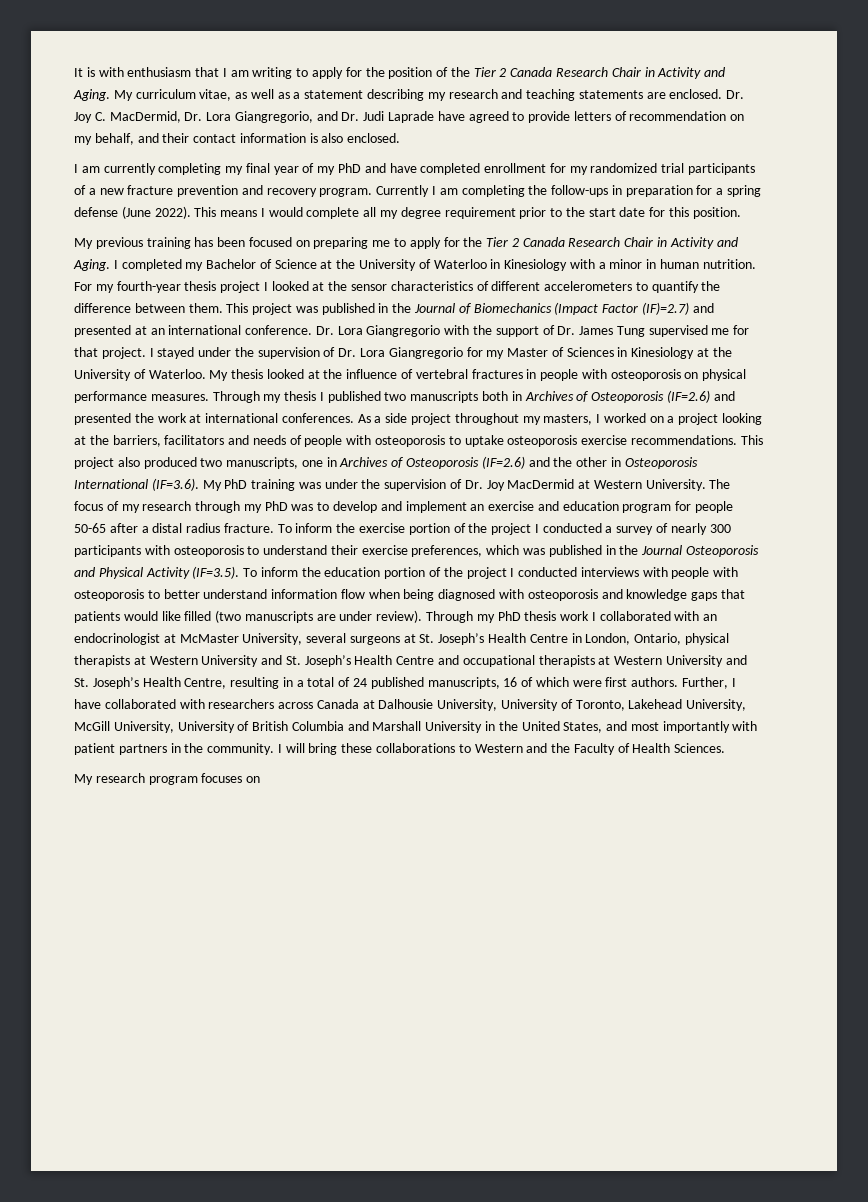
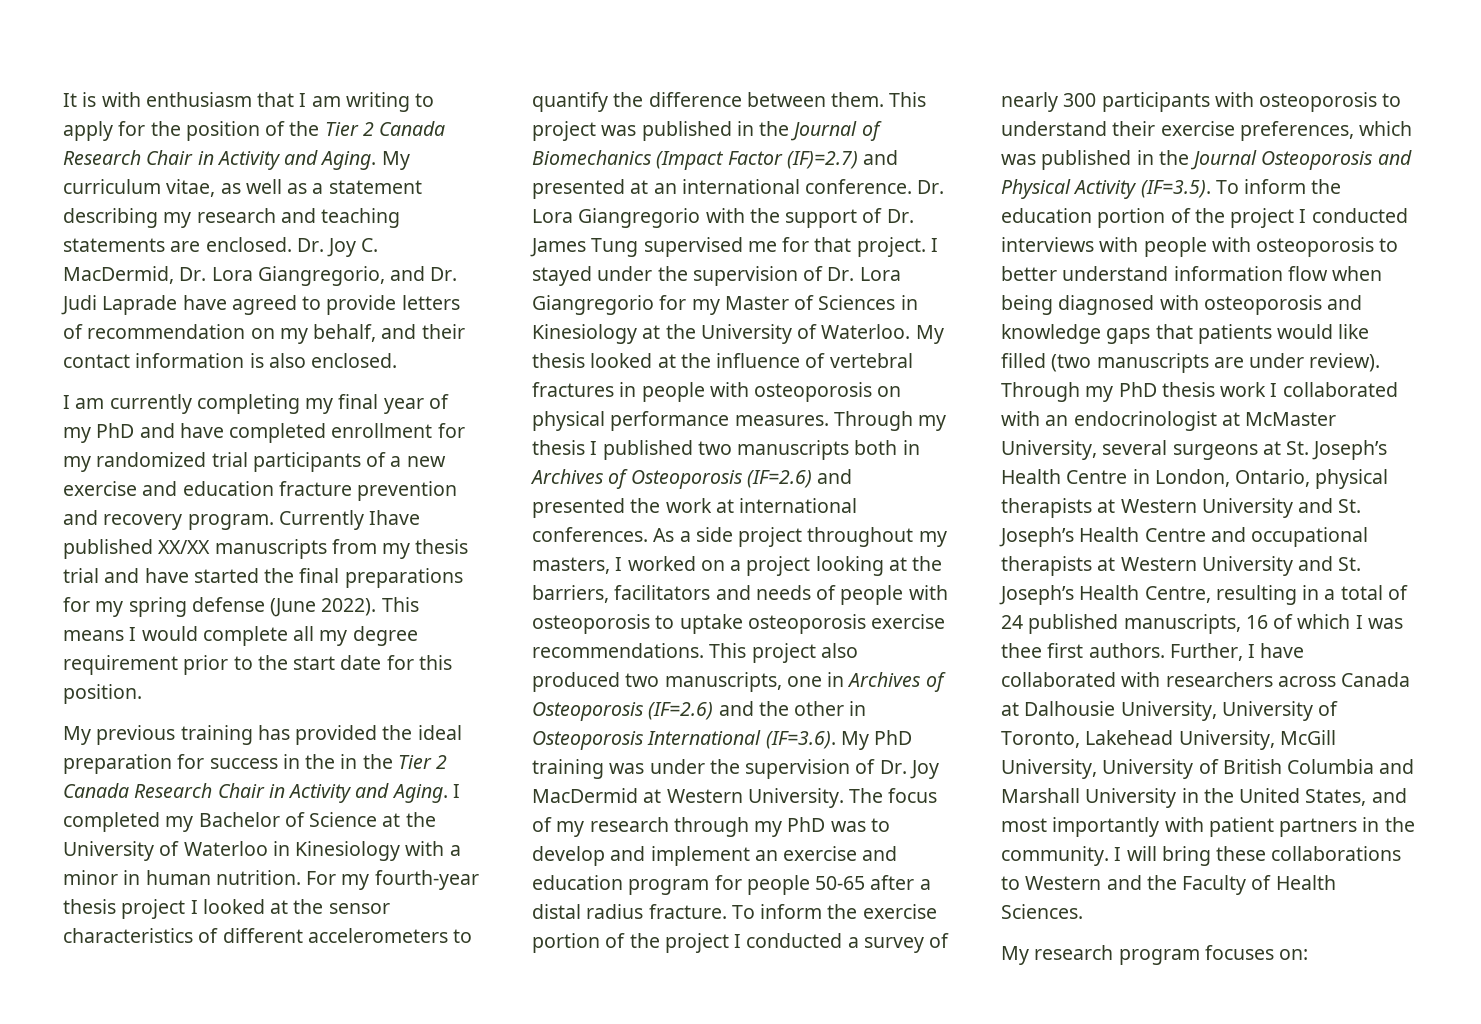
(124, 191) none -> [63,481,274,496] exercise and education
[432,185,724,197] I am completing the follow-ups in preparation for a -> [369,510,421,525] [63,539,469,559] [63,568,463,588] [63,597,124,617] Ihave published XX/XX manuscripts from my thesis trial and have started the final preparations for my
[217,237,460,249] been focused on preparing me to apply for -> [295,725,462,745] [63,754,358,774] provided the ideal preparation for success in the in
[572,680,602,687] were -> [1355,615,1403,629] [1001,643,1042,658] I was thee
[246,776,261,783] on -> [1279,949,1309,960] on:

